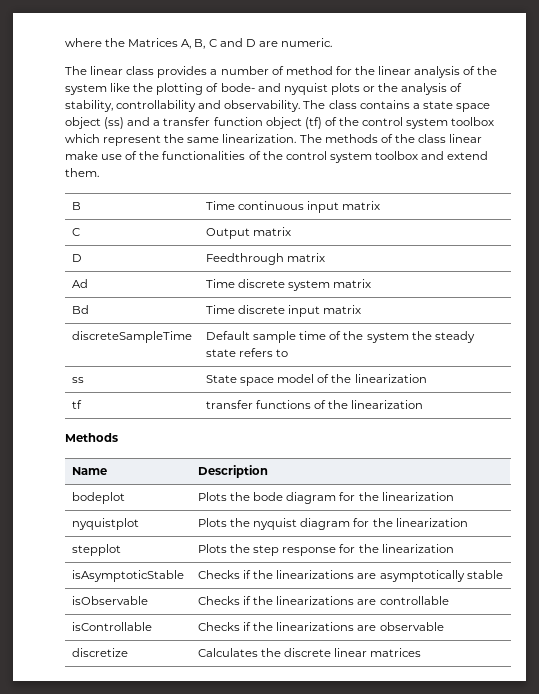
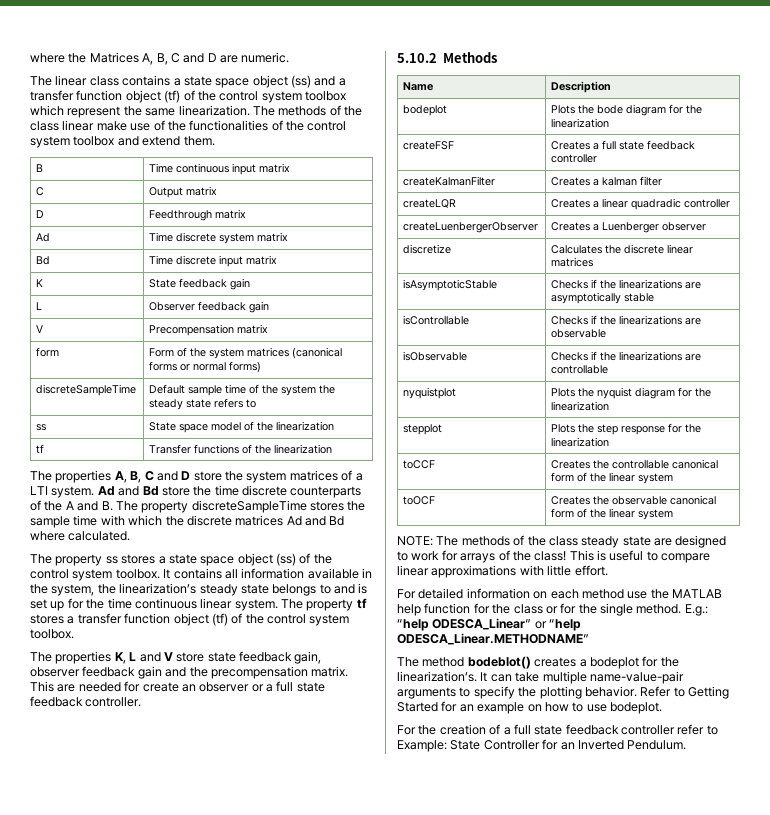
[157,66,498,78] [65,83,463,95] [65,100,357,112] provides a number of method for the linear analysis of the system like the plotting of bode- and nyquist plots or the analysis of stability, controllability and observability. The class -> (119, 81) none
(362, 309) none -> [36,279,44,287] [149,278,251,290] [36,302,43,310] [149,301,270,313] [36,325,44,333] [149,324,269,336] [36,347,60,357] [149,347,343,359] [149,361,262,373] // K | State feedback gain // L | Observer feedback gain // V | Precompensation matrix // form | Form of the system matrices (canonical forms or normal forms)
[205,400,253,409] transfer -> [149,444,192,454] Transfer
(424, 404) none -> [30,470,363,483] [30,485,362,498] [30,500,366,513] [30,515,345,528] [30,531,131,541] [30,553,332,566] [30,568,372,581] [30,583,368,596] [30,598,367,611] [30,613,350,626] [30,629,74,639] [30,651,322,664] [30,666,349,679] [30,681,325,692] [30,696,142,707] [397,53,437,63] The properties A, B, C and D store the system matrices of a LTI system. Ad and Bd store the time discrete counterparts of the A and B. The property discreteSampleTime stores the sample time with which the discrete matrices Ad and Bd where calculated. // The property ss stores a state space object (ss) of the control system toolbox. It contains all information available in the system, the linearization’s steady state belongs to and is set up for the time continuous linear system. The property tf stores a transfer function object (tf) of the control system toolbox. // The properties K, L and V store state feedback gain, observer feedback gain and the precompensation matrix. This are needed for create an observer or a full state feedback controller. // 5.10.2
(454, 496) none -> [403,141,455,150] [551,140,696,150] [551,154,598,163] [403,176,496,186] [551,176,663,186] [403,199,457,208] [551,198,731,210] [403,222,539,233] [551,222,707,233] [403,244,452,254] [551,244,694,254] [551,257,594,267] [403,279,498,291] [551,279,702,289] [551,292,655,304] [403,315,470,325] [551,315,702,325] [551,329,607,338] [403,351,468,361] [551,351,702,361] [551,365,609,374] // createFSF | Creates a full state feedback controller // createKalmanFilter | Creates a kalman filter // createLQR | Creates a linear quadradic controller // createLuenbergerObserver | Creates a Luenberger observer // discretize | Calculates the discrete linear matrices // isAsymptoticStable | Checks if the linearizations are asymptotically stable // isControllable | Checks if the linearizations are observable // isObservable | Checks if the linearizations are controllable
[71,570,184,582] [197,570,503,582] [71,596,148,605] [197,596,449,605] [71,622,152,631] [197,622,444,631] [71,648,128,657] [197,648,422,657] isAsymptoticStable | Checks if the linearizations are asymptotically stable // isObservable | Checks if the linearizations are controllable // isControllable | Checks if the linearizations are observable // discretize | Calculates the discrete linear matrices -> [403,460,436,469] [551,459,719,469] [551,472,674,484] [403,496,436,505] [551,495,717,505] [551,508,674,520] [397,535,727,548] [397,550,711,563] [397,565,608,578] [397,588,722,599] [397,603,708,616] [397,618,582,631] [397,633,589,645] [397,656,679,669] [397,671,684,684] [397,686,729,699] [397,701,662,714] [397,724,718,735] [397,739,687,752] toCCF | Creates the controllable canonical form of the linear system // toOCF | Creates the observable canonical form of the linear system // NOTE: The methods of the class steady state are designed to work for arrays of the class! This is useful to compare linear approximations with little effort. // For detailed information on each method use the MATLAB help function for the class or for the single method. E.g.: “help ODESCA_Linear” or “help ODESCA_Linear.METHODNAME” // The method bodeblot() creates a bodeplot for the linearization’s. It can take multiple name-value-pair arguments to specify the plotting behavior. Refer to Getting Started for an example on how to use bodeplot. // For the creation of a full state feedback controller refer to Example: State Controller for an Inverted Pendulum.

